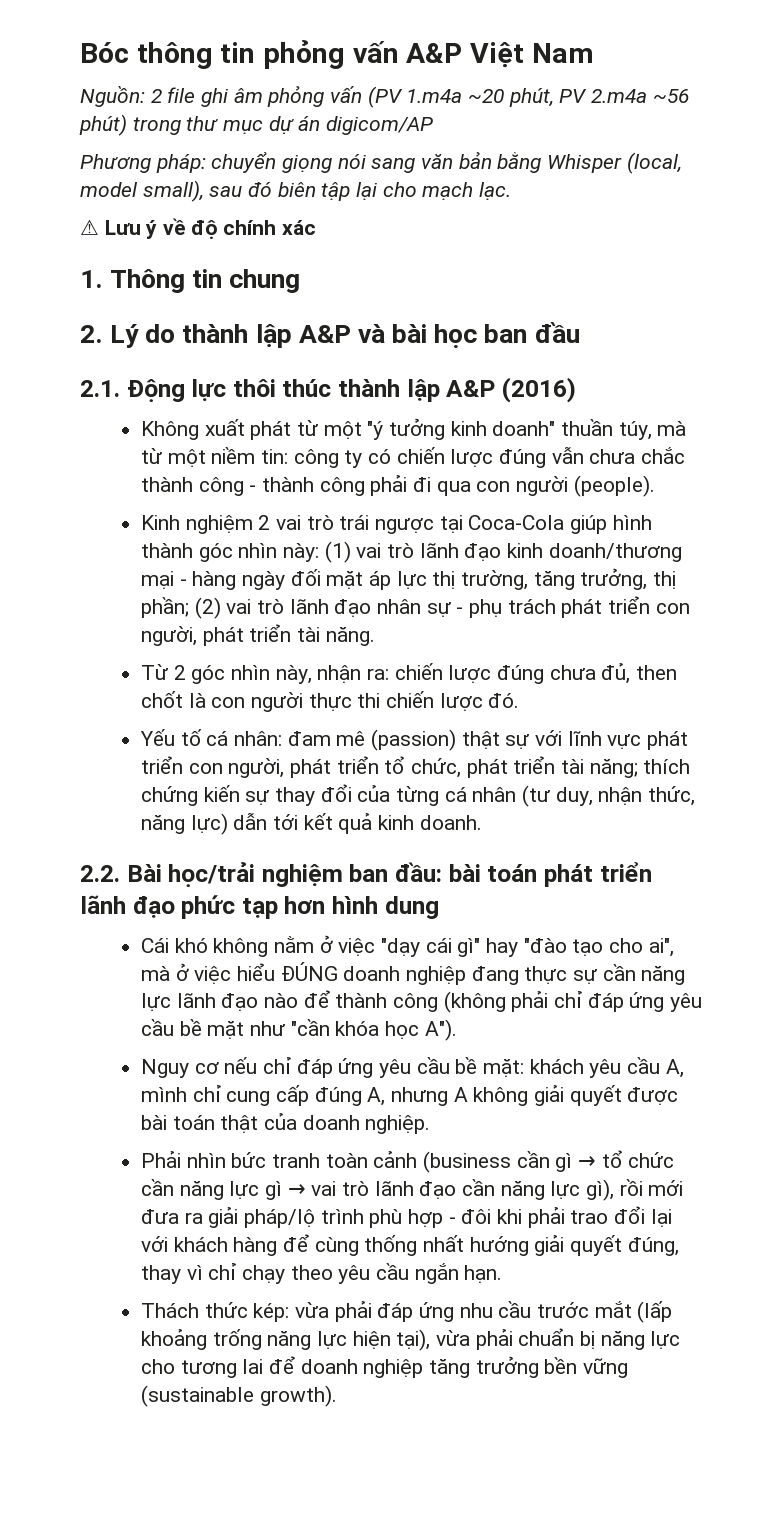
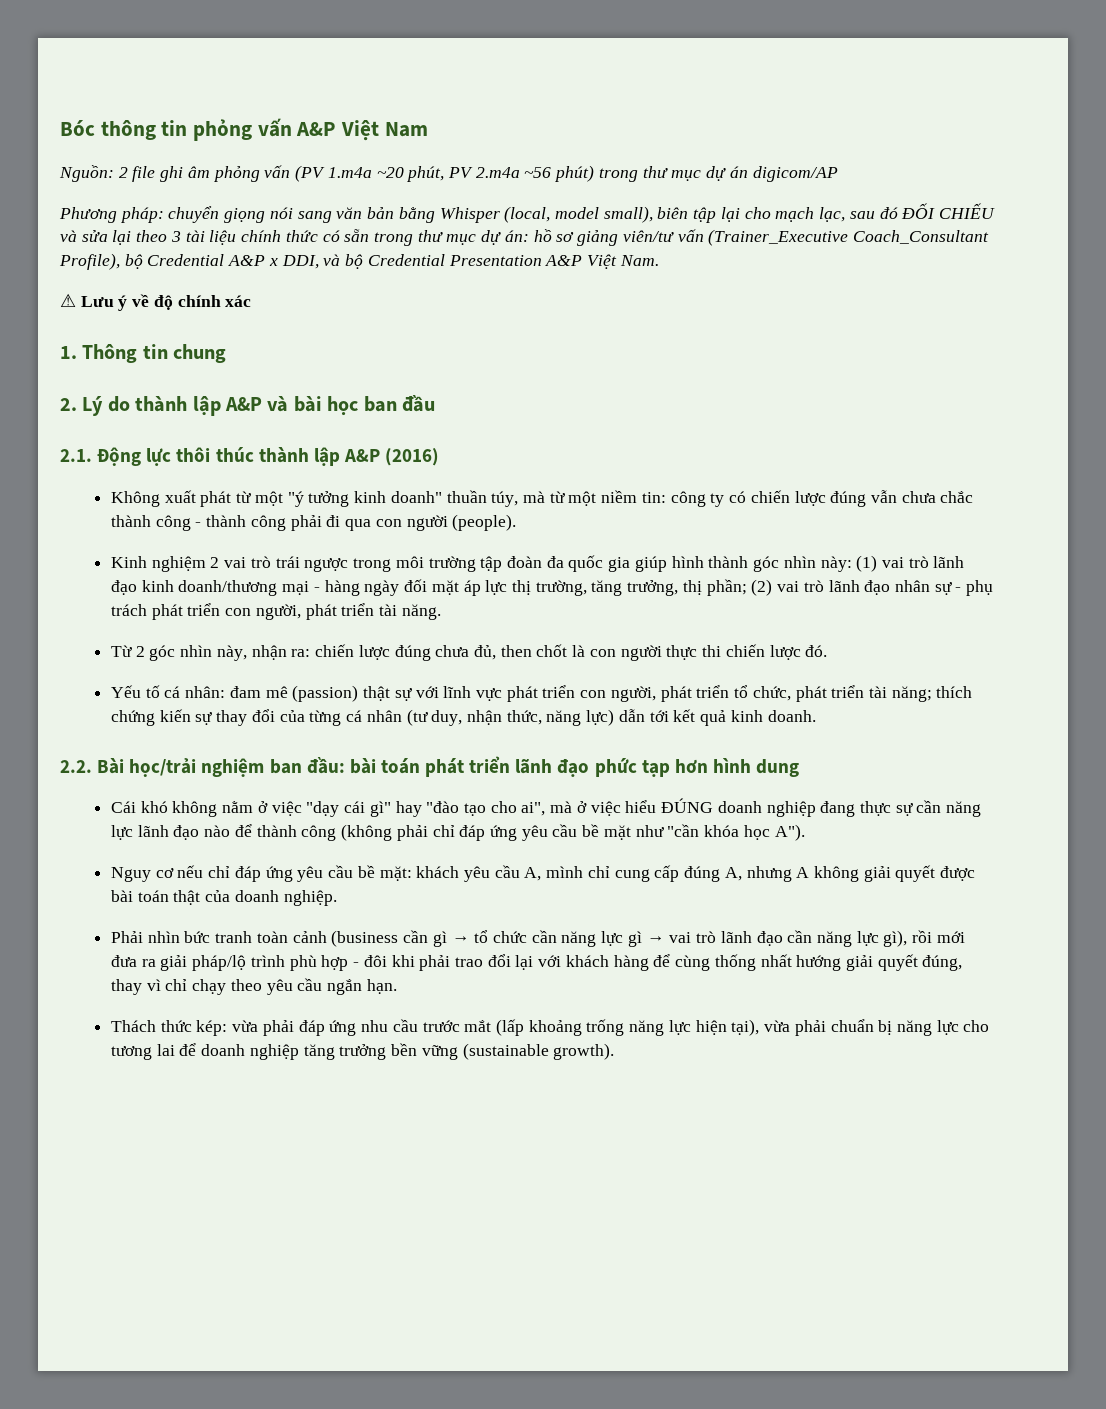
[209,182,273,197] sau đó -> (653, 214) none
[479,182,512,200] lạc. -> [819,203,995,222] [60,229,989,246] [59,253,659,270] lạc, sau đó ĐỐI CHIẾU và sửa lại theo 3 tài liệu chính thức có sẵn trong thư mục dự án: hồ sơ giảng viên/tư vấn (Trainer_Executive Coach_Consultant Profile), bộ Credential A&P x DDI, và bộ Credential Presentation A&P Việt Nam.
[439,515,565,533] tại Coca-Cola -> [353,555,631,572] trong môi trường tập đoàn đa quốc gia

